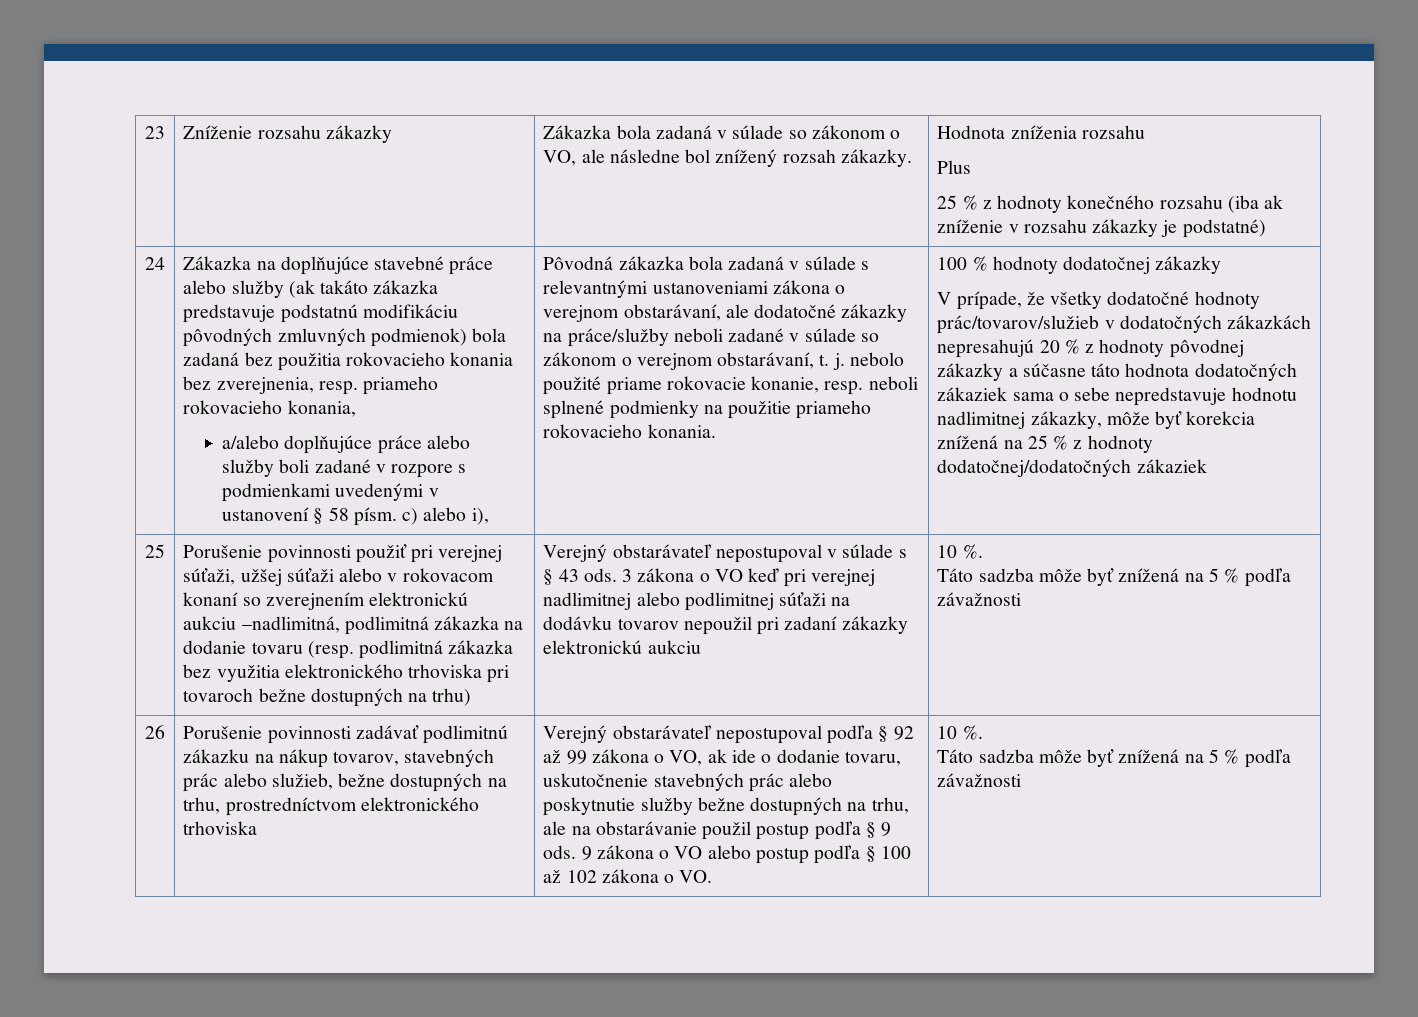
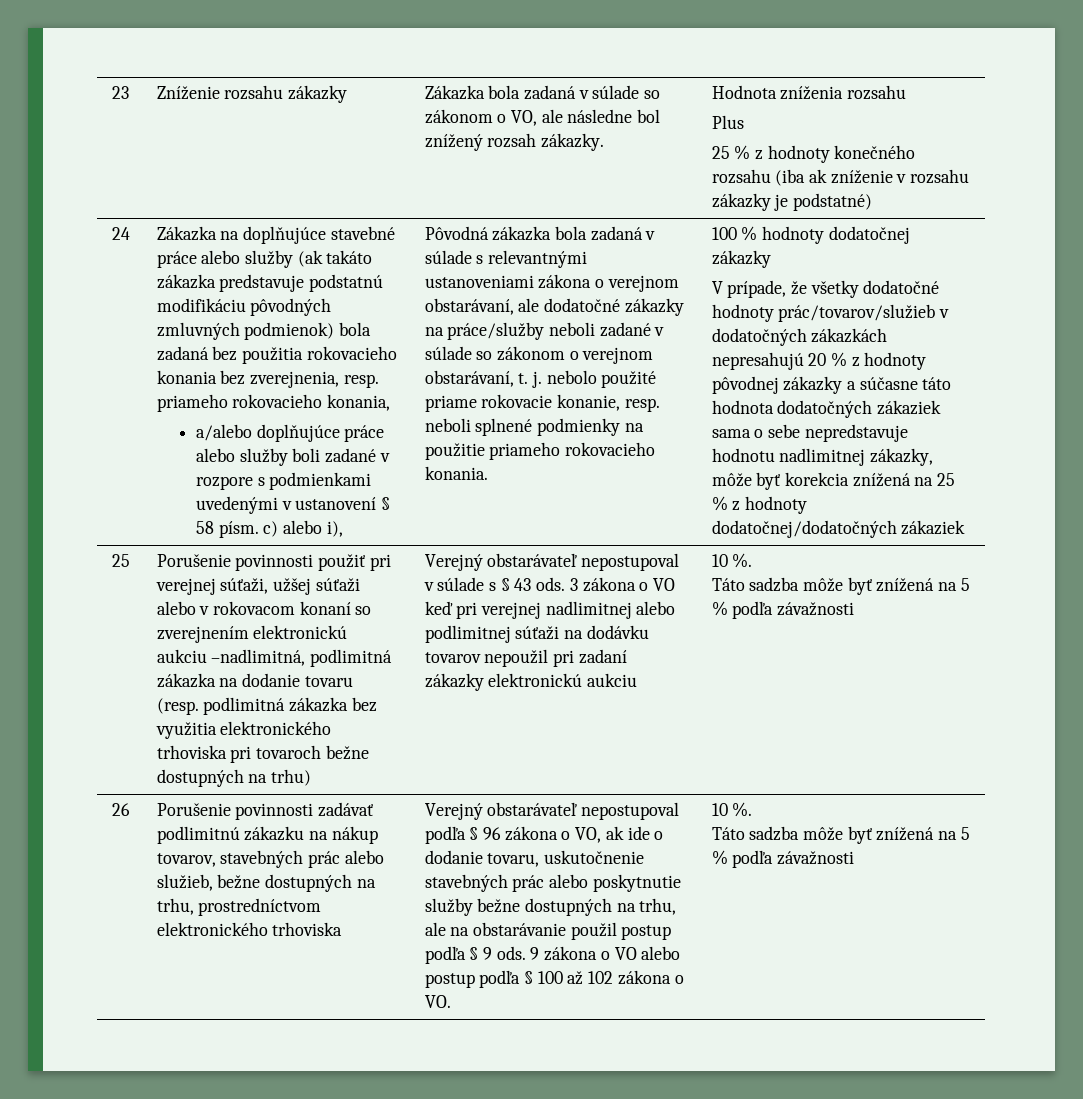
[893,726,914,740] [543,750,587,764] 92 až 99 -> [482,827,501,840] 96

